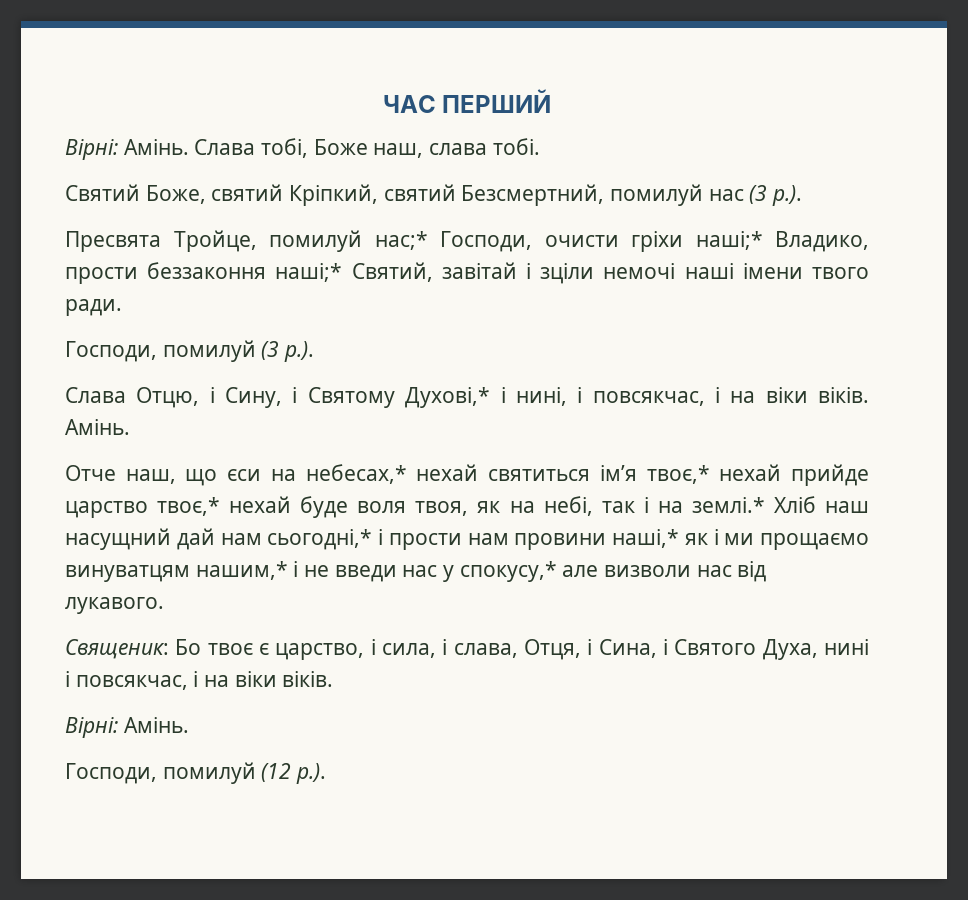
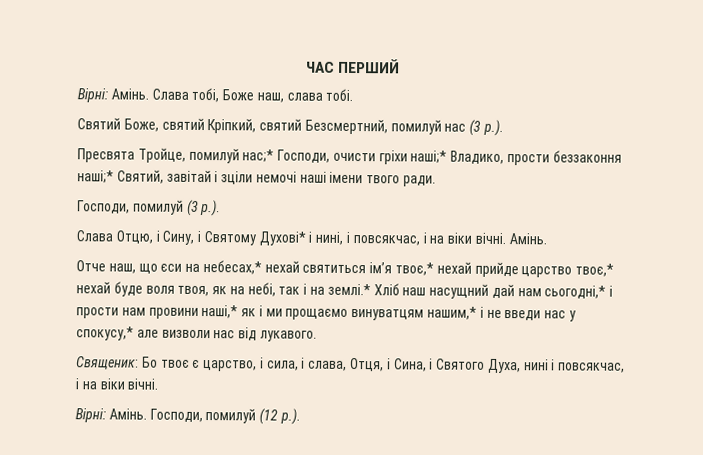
[405,387,491,408] Духові,* -> [258,231,306,246] Духові*
[818,387,870,403] віків. -> [474,232,506,245] вічні.
[282,671,334,687] [65,717,189,738] віків. // Вірні: Амінь. // -> [127,378,159,390] [75,408,147,423] вічні. // Вірні: Амінь.

